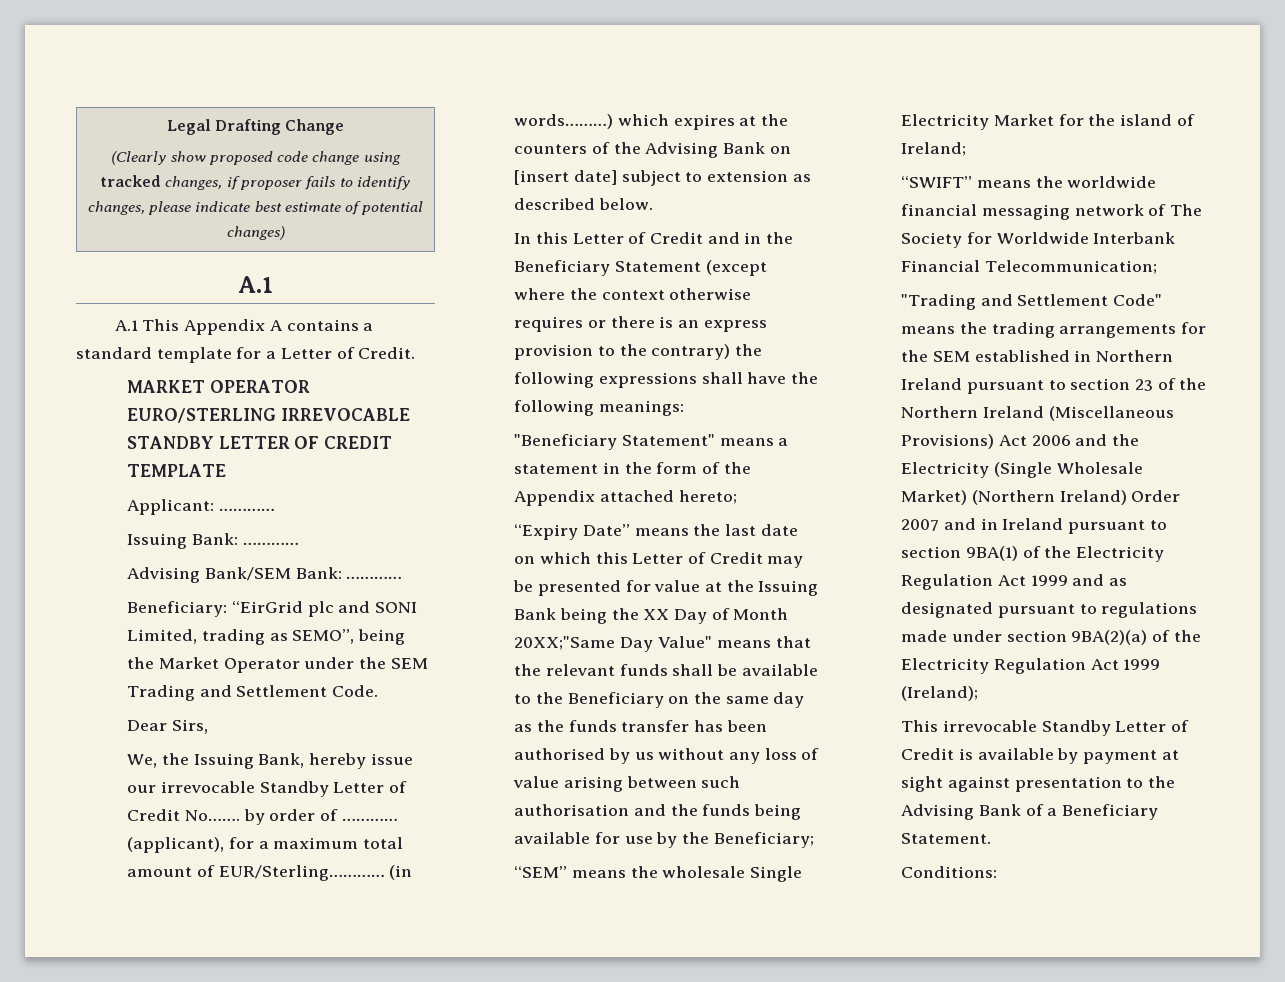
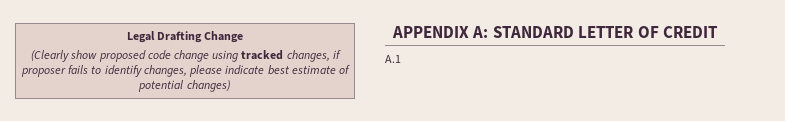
[238,276,273,293] [114,319,374,335] [76,347,416,363] [127,380,310,393] [127,408,410,423] [127,436,393,449] [127,464,227,477] [127,499,275,515] [127,533,299,549] [127,567,403,583] [127,601,417,617] [127,629,405,645] [127,657,428,673] [127,685,379,701] [127,719,208,734] [127,753,413,769] [127,781,407,797] [127,809,398,825] [127,837,403,853] [127,865,413,881] [514,114,788,130] [514,142,791,158] [514,170,811,186] [514,198,653,210] [514,232,794,244] [514,260,767,276] [514,288,752,300] [514,316,767,332] [514,344,762,360] [514,372,818,388] [514,400,684,416] [514,434,789,450] [514,462,751,474] [514,490,737,506] [514,524,798,540] [514,552,804,568] [513,580,819,596] [514,608,789,624] [514,636,811,652] [514,664,818,676] [514,692,805,708] [514,720,767,732] [514,748,820,764] [513,776,741,792] [514,804,801,820] [514,832,814,848] [514,866,802,882] [901,114,1195,130] [901,142,967,156] [901,176,1157,188] [901,204,1202,220] [901,232,1176,248] [901,260,1157,274] [901,294,1163,310] [901,322,1206,338] [901,350,1173,362] [901,378,1207,394] [901,406,1174,421] [901,434,1139,449] [901,462,1143,478] [901,490,1181,505] [901,518,1167,534] [901,546,1164,562] [901,574,1127,590] [901,602,1198,618] [901,630,1201,645] [901,658,1161,674] [901,686,979,701] [901,720,1189,736] [901,748,1179,764] [901,776,1175,792] [901,804,1158,820] [901,833,992,844] [901,866,998,878] A.1 // A.1 This Appendix A contains a standard template for a Letter of Credit. // MARKET OPERATOR EURO/STERLING IRREVOCABLE STANDBY LETTER OF CREDIT TEMPLATE // Applicant: ………… // Issuing Bank: ………… // Advising Bank/SEM Bank: ………… // Beneficiary: “EirGrid plc and SONI Limited, trading as SEMO”, being the Market Operator under the SEM Trading and Settlement Code. // Dear Sirs, // We, the Issuing Bank, hereby issue our irrevocable Standby Letter of Credit No……. by order of ………… (applicant), for a maximum total amount of EUR/Sterling………… (in words………) which expires at the counters of the Advising Bank on [insert date] subject to extension as described below. // In this Letter of Credit and in the Beneficiary Statement (except where the context otherwise requires or there is an express provision to the contrary) the following expressions shall have the following meanings: // "Beneficiary Statement" means a statement in the form of the Appendix attached hereto; // “Expiry Date” means the last date on which this Letter of Credit may be presented for value at the Issuing Bank being the XX Day of Month 20XX;"Same Day Value" means that the relevant funds shall be available to the Beneficiary on the same day as the funds transfer has been authorised by us without any loss of value arising between such authorisation and the funds being available for use by the Beneficiary; // “SEM” means the wholesale Single Electricity Market for the island of Ireland; // “SWIFT” means the worldwide financial messaging network of The Society for Worldwide Interbank Financial Telecommunication; // "Trading and Settlement Code" means the trading arrangements for the SEM established in Northern Ireland pursuant to section 23 of the Northern Ireland (Miscellaneous Provisions) Act 2006 and the Electricity (Single Wholesale Market) (Northern Ireland) Order 2007 and in Ireland pursuant to section 9BA(1) of the Electricity Regulation Act 1999 and as designated pursuant to regulations made under section 9BA(2)(a) of the Electricity Regulation Act 1999 (Ireland); // This irrevocable Standby Letter of Credit is available by payment at sight against presentation to the Advising Bank of a Beneficiary Statement. // Conditions: -> [391,26,719,38] [385,55,401,63] APPENDIX A: STANDARD LETTER OF CREDIT // A.1

